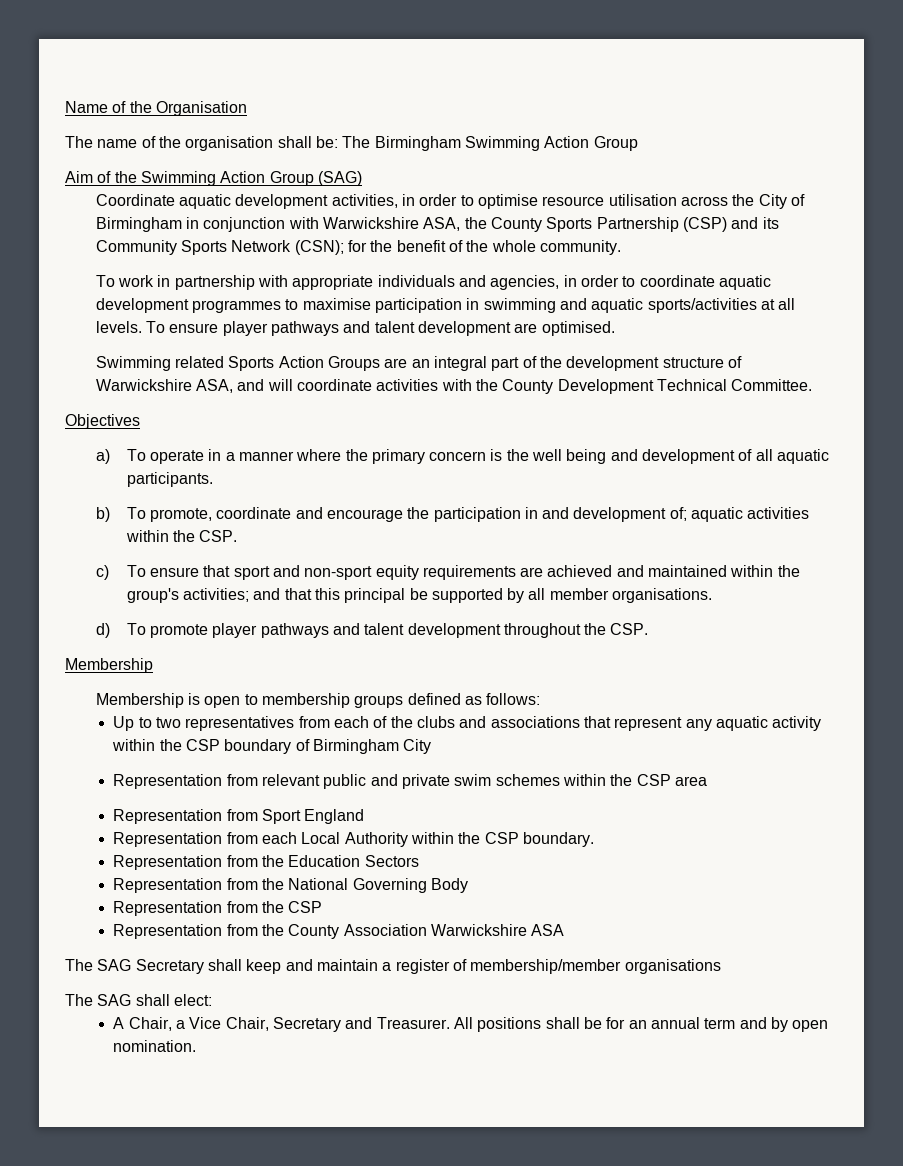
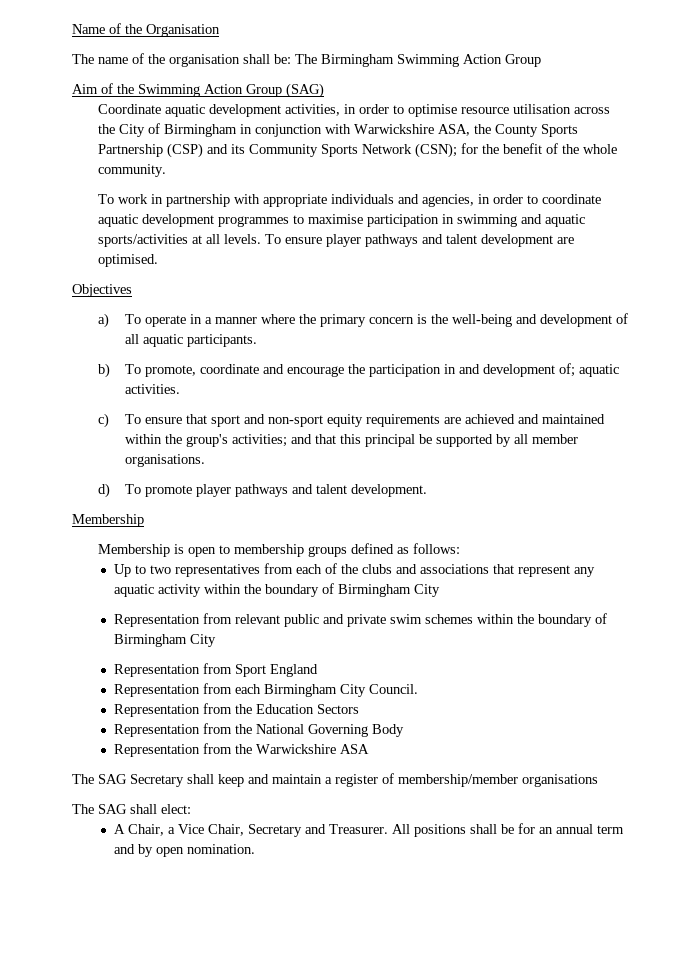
[95,356,742,371] [95,379,813,394] // Swimming related Sports Action Groups are an integral part of the development structure of Warwickshire ASA, and will coordinate activities with the County Development Technical Committee. -> (159, 260) none
[532,449,607,464] well being -> [451,314,512,327] well-being
[747,507,810,519] [125,530,238,542] activities within the CSP. -> [124,384,180,394] activities.
[407,623,649,638] development throughout the CSP. -> [350,484,427,497] development.
[186,739,221,751] CSP -> (262, 589) none
[636,774,707,786] CSP area -> [538,613,608,627] [114,634,217,647] boundary of Birmingham City
[301,832,594,847] Local Authority within the CSP boundary. -> [264,684,419,697] Birmingham City Council.
[288,901,323,913] [113,924,427,939] CSP // Representation from the County Association -> (253, 749) none

